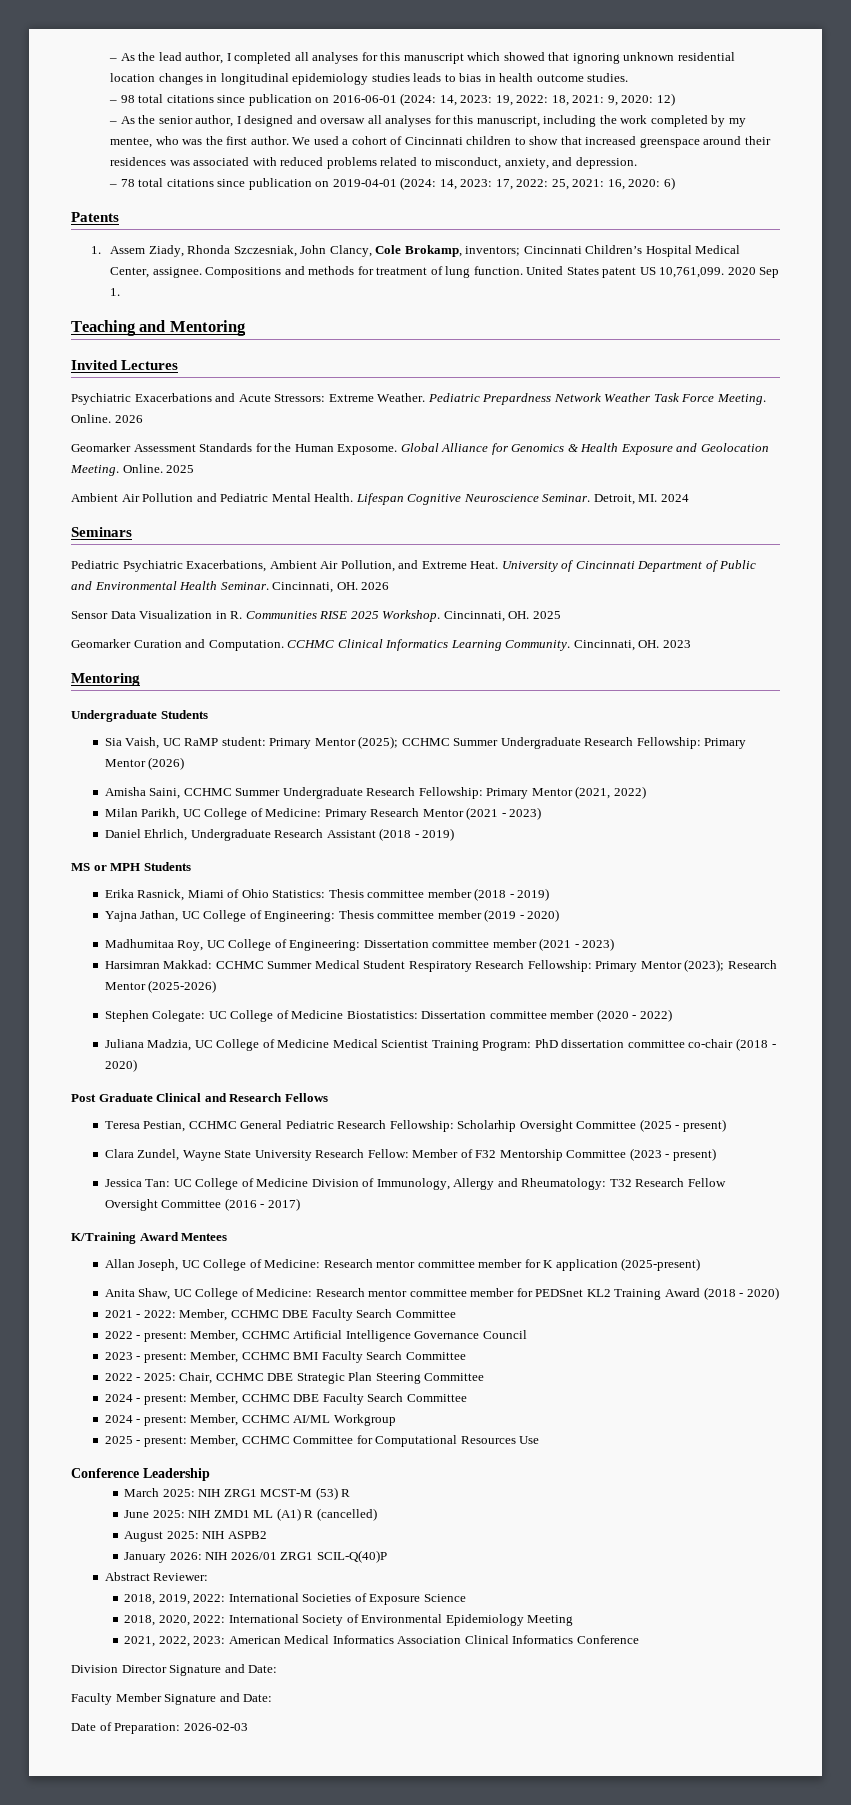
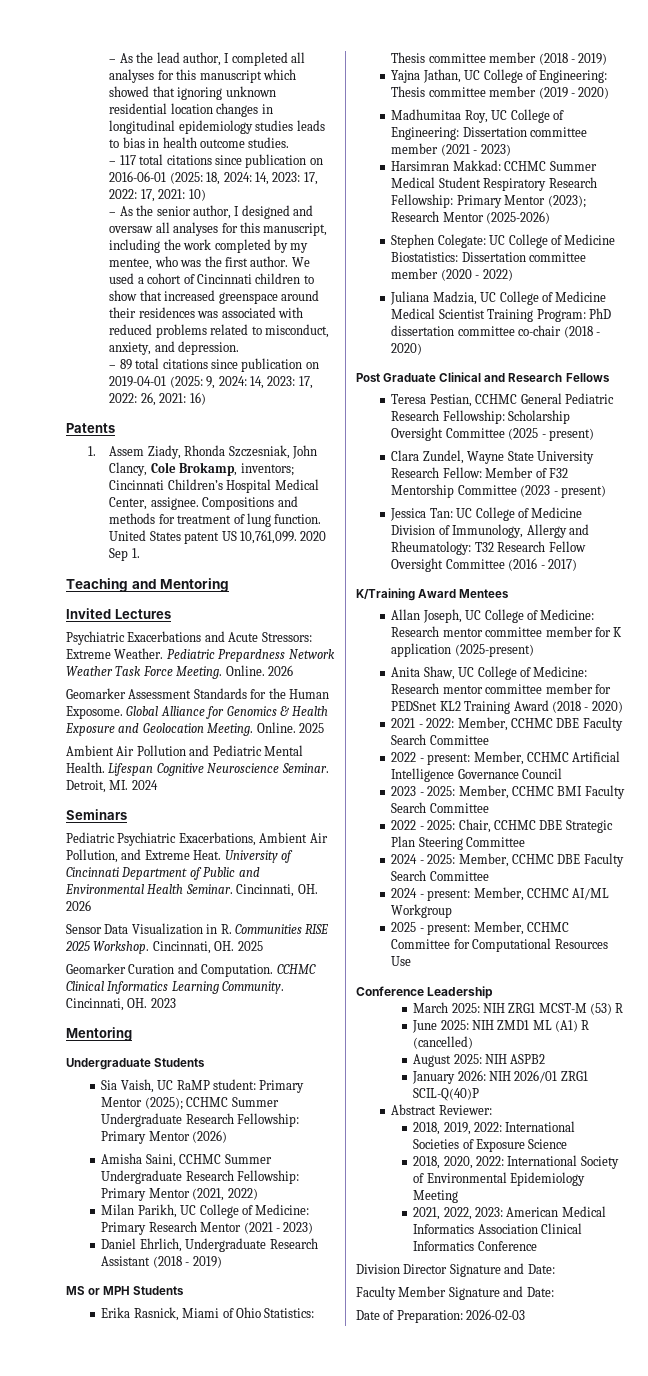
[120,95,135,103] 98 -> [119,155,136,165] 117
[400,93,675,106] (2024: 14, 2023: 19, 2022: 18, 2021: 9, 2020: 12) -> [169,172,318,185] [109,189,206,202] (2025: 18, 2024: 14, 2023: 17, 2022: 17, 2021: 10)
[120,179,135,187] 78 -> [119,359,132,370] 89
[400,177,675,190] (2024: 14, 2023: 17, 2022: 25, 2021: 16, 2020: 6) -> [169,376,313,389] [109,392,206,406] (2025: 9, 2024: 14, 2023: 17, 2022: 26, 2021: 16)
[457,1120,517,1132] Scholarhip -> [508,410,571,424] Scholarship
[143,1352,187,1363] present: -> [427,786,456,796] 2025:
[143,1394,187,1405] present: -> [427,854,456,864] 2025:

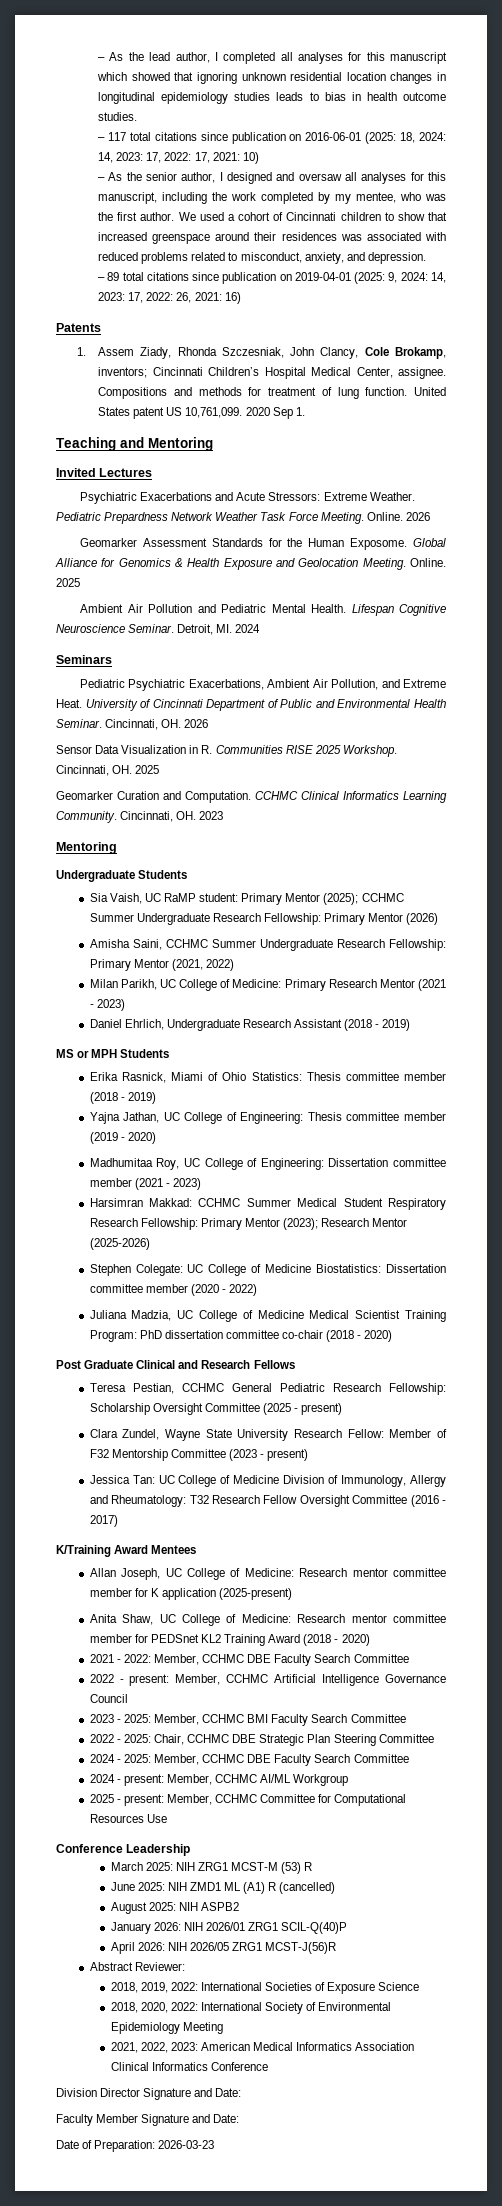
(480, 1094) none -> [110,1942,337,1954] // April 2026: NIH 2026/05 ZRG1 MCST-J(56)R
[466,1309,526,1320] 2026-02-03 -> [158,2140,215,2149] 2026-03-23

